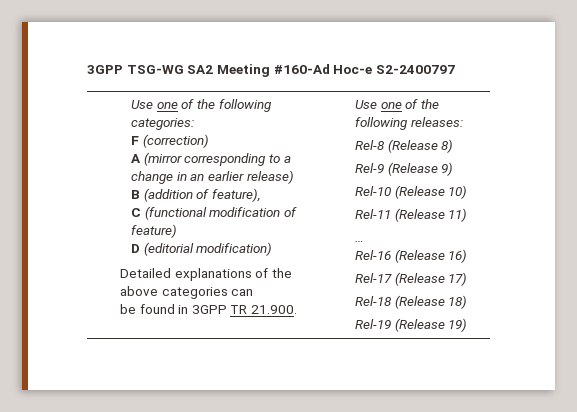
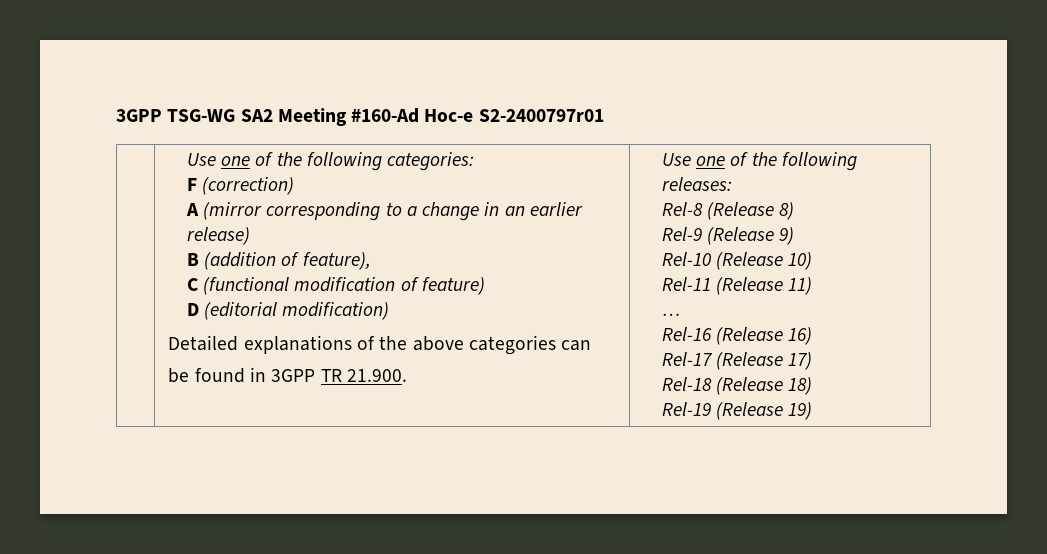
[375,65,455,74] S2-2400797 -> [478,109,604,122] S2-2400797r01

